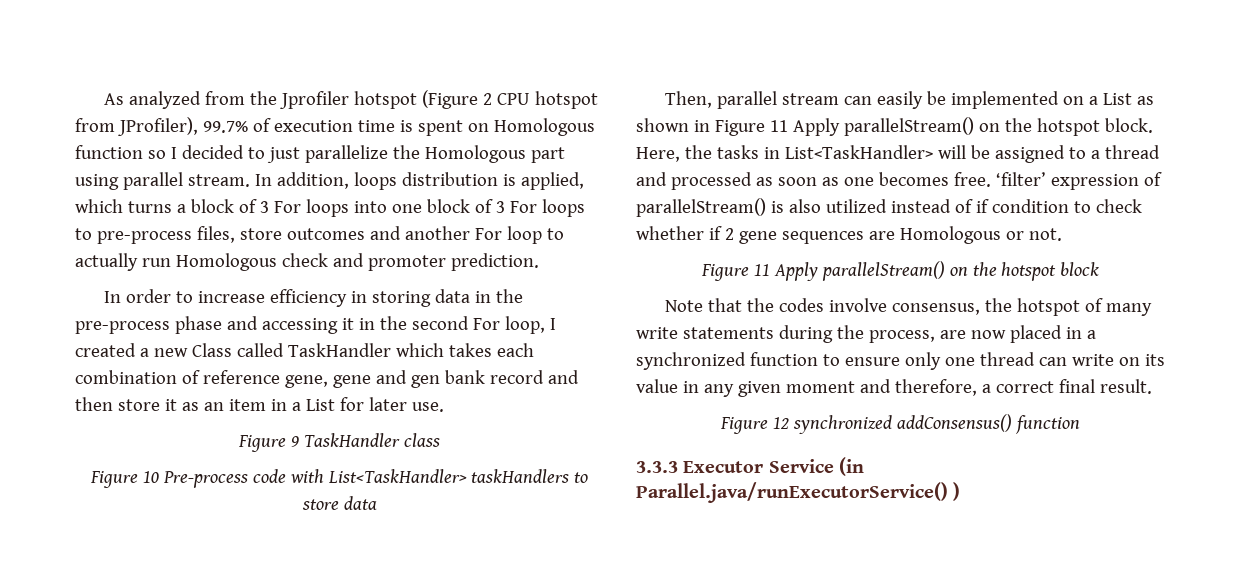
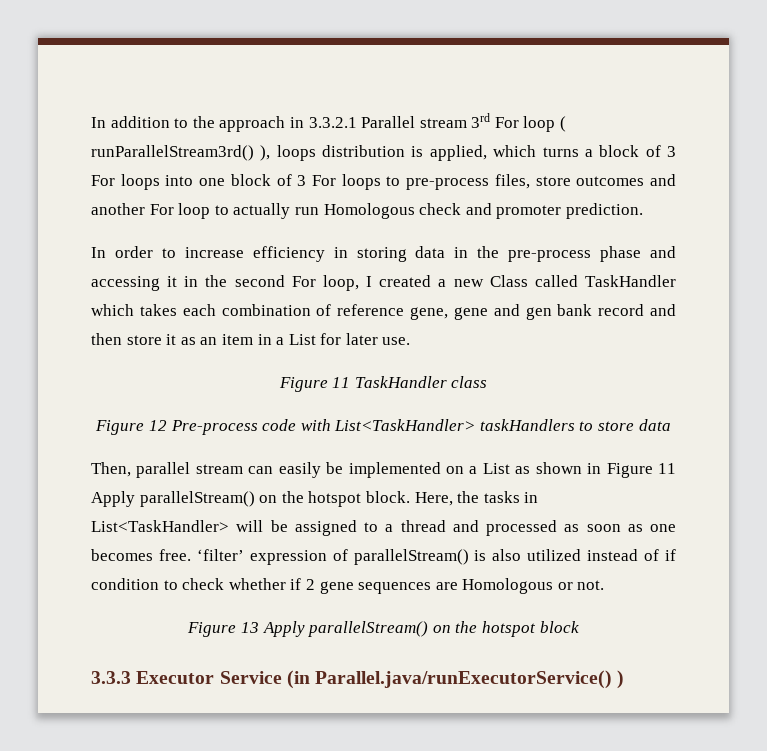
[104,90,599,109] [75,117,595,136] [75,145,565,163] [75,172,349,190] As analyzed from the Jprofiler hotspot (Figure 2 CPU hotspot from JProfiler), 99.7% of execution time is spent on Homologous function so I decided to just parallelize the Homologous part using parallel stream. In addition, -> [91,113,567,132] [91,145,271,161] In addition to the approach in 3.3.2.1 Parallel stream 3rd For loop ( runParallelStream3rd() ),
[291,436,300,447] 9 -> [332,377,351,388] 11
[142,471,159,483] 10 -> [148,420,167,431] 12
[753,264,770,276] 11 -> [241,622,260,633] 13
[665,298,1153,316] [636,325,1096,343] [636,352,1165,370] [636,379,1152,397] [720,414,1080,434] // Note that the codes involve consensus, the hotspot of many write statements during the process, are now placed in a synchronized function to ensure only one thread can write on its value in any given moment and therefore, a correct final result. // Figure 12 synchronized addConsensus() function -> (579, 627) none

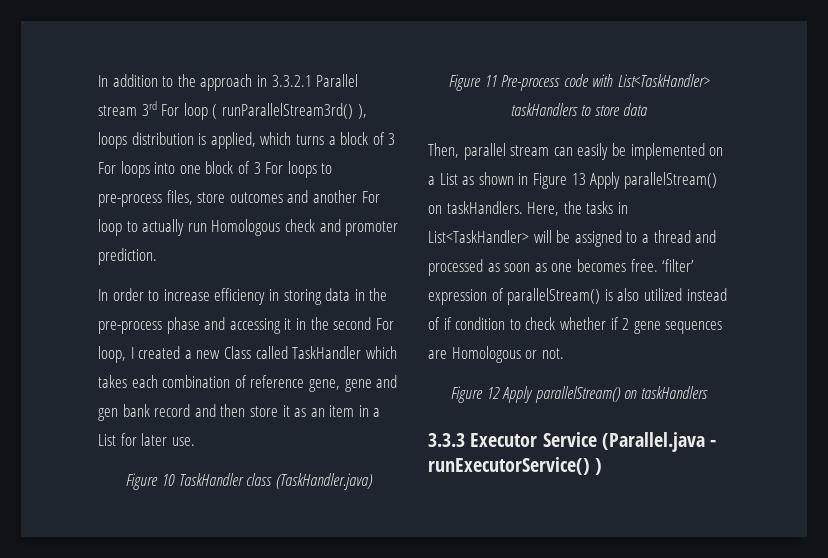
[332,377,351,388] 11 -> [161,474,175,486] 10
[95,420,167,435] // Figure 12 -> [275,473,373,490] [449,74,497,91] (TaskHandler.java) // Figure 11
[658,463,677,474] [91,491,410,507] 11 Apply parallelStream() on the hotspot block. -> [571,172,717,189] [428,201,523,214] 13 Apply parallelStream() on taskHandlers.
[241,621,579,637] 13 Apply parallelStream() on the hotspot block -> [486,386,708,403] 12 Apply parallelStream() on taskHandlers
[286,670,613,689] (in Parallel.java/runExecutorService() -> [601,432,717,452] [428,457,590,475] (Parallel.java - runExecutorService()

